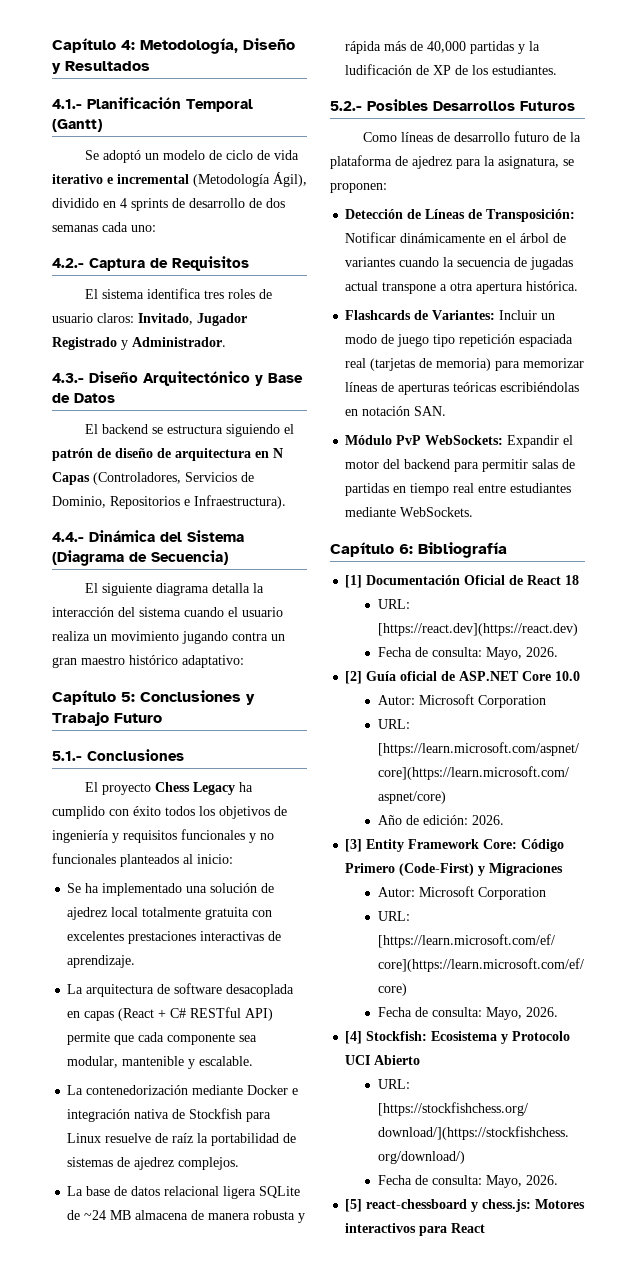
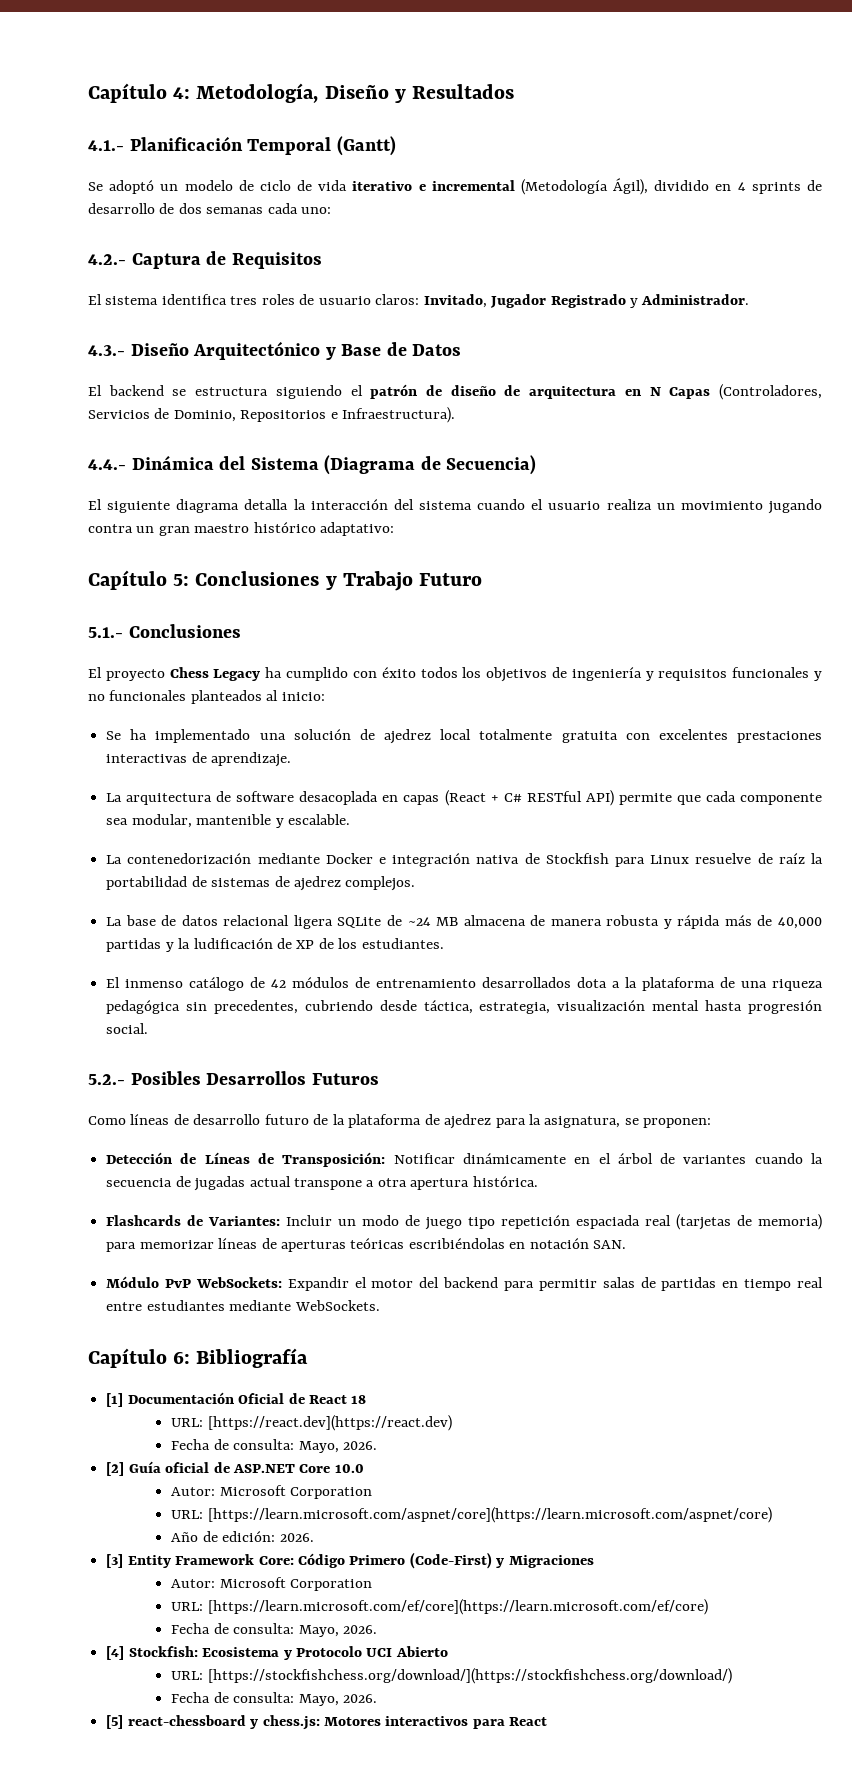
(558, 70) none -> [106,977,824,991] [106,1000,822,1014] [106,1023,149,1034] // El inmenso catálogo de 42 módulos de entrenamiento desarrollados dota a la plataforma de una riqueza pedagógica sin precedentes, cubriendo desde táctica, estrategia, visualización mental hasta progresión social.

